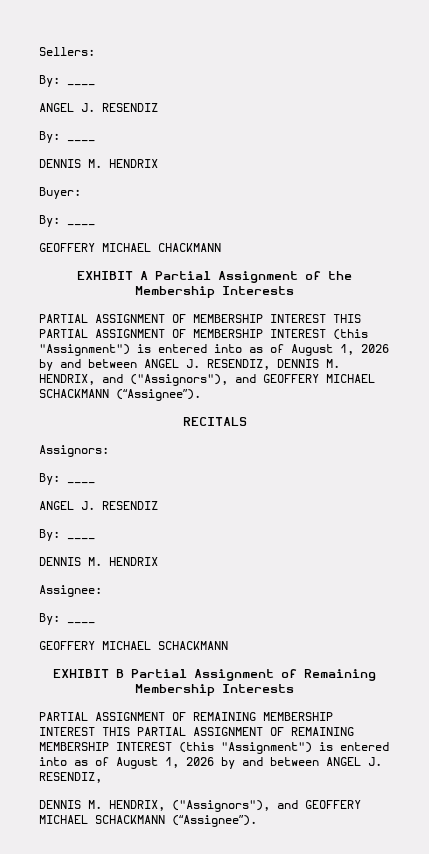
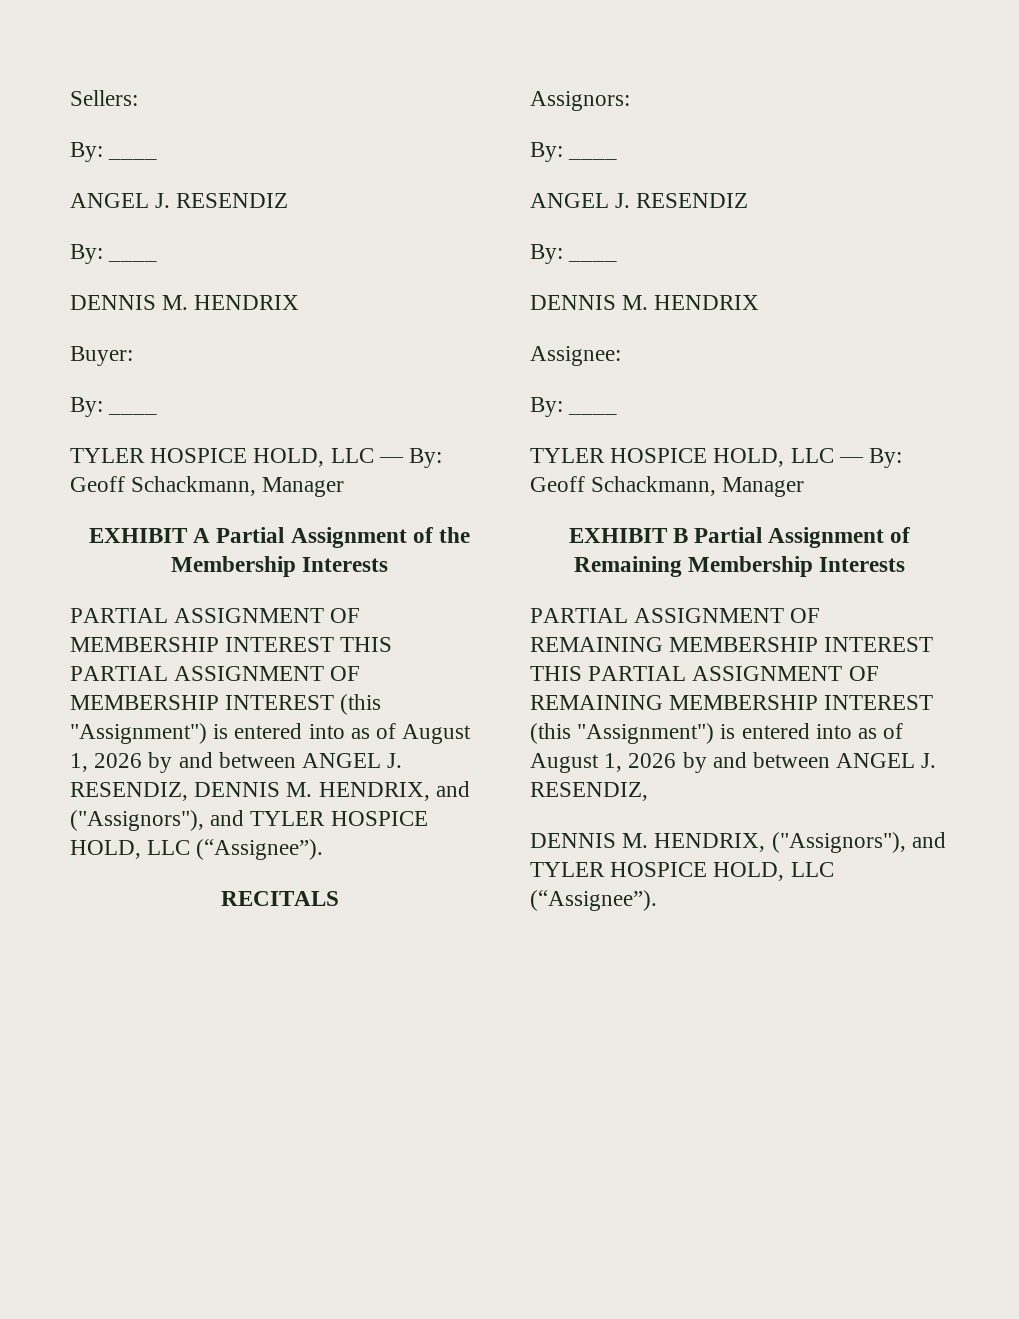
[39,243,221,252] GEOFFERY MICHAEL CHACKMANN -> [70,448,443,468] [70,476,345,497] TYLER HOSPICE HOLD, LLC — By: Geoff Schackmann, Manager
[263,374,375,383] [39,389,109,398] GEOFFERY MICHAEL SCHACKMANN -> [250,811,428,826] [70,840,191,859] TYLER HOSPICE HOLD, LLC
[39,641,228,650] GEOFFERY MICHAEL SCHACKMANN -> [530,448,903,468] [530,476,805,497] TYLER HOSPICE HOLD, LLC — By: Geoff Schackmann, Manager
[305,800,361,809] [39,815,165,824] GEOFFERY MICHAEL SCHACKMANN -> [530,862,834,881] TYLER HOSPICE HOLD, LLC

